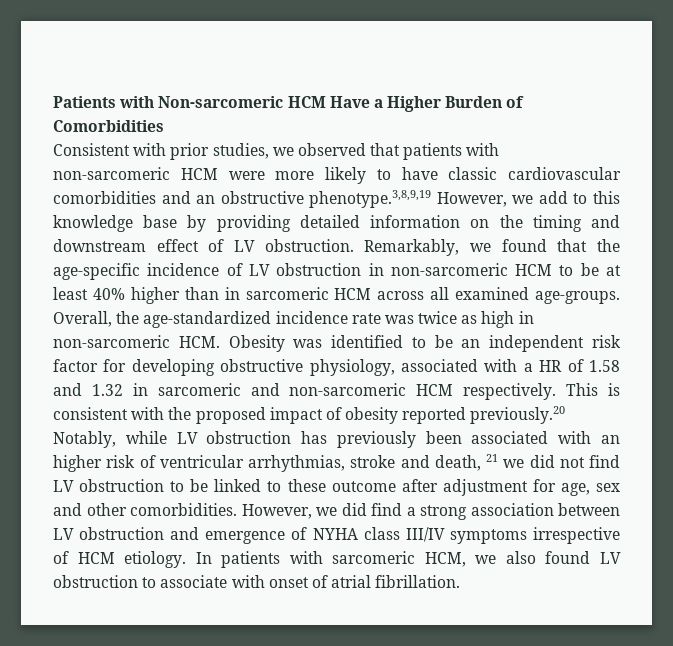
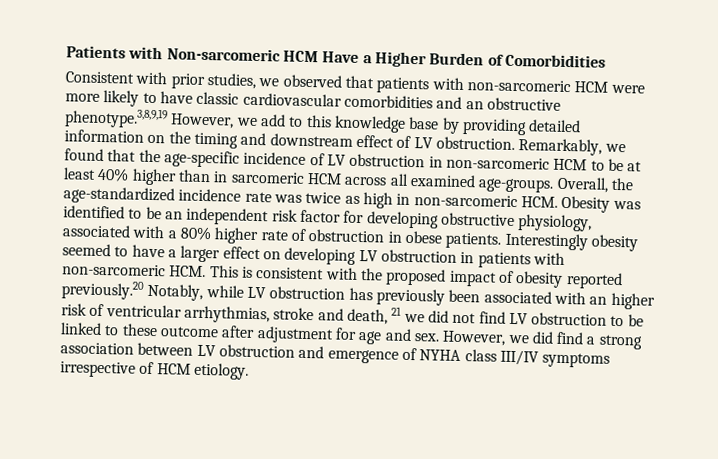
[539,359,620,372] [53,383,557,400] HR of 1.58 and 1.32 in sarcomeric and non-sarcomeric HCM respectively. -> [179,226,638,252] [62,243,565,269] [62,263,207,278] 80% higher rate of obstruction in obese patients. Interestingly obesity seemed to have a larger effect on developing LV obstruction in patients with non-sarcomeric HCM.
[560,483,620,496] [53,503,237,516] age, sex and other comorbidities. -> [358,328,439,345] age and sex.
[195,551,621,568] [53,575,461,588] In patients with sarcomeric HCM, we also found LV obstruction to associate with onset of atrial fibrillation. -> (249, 371) none

